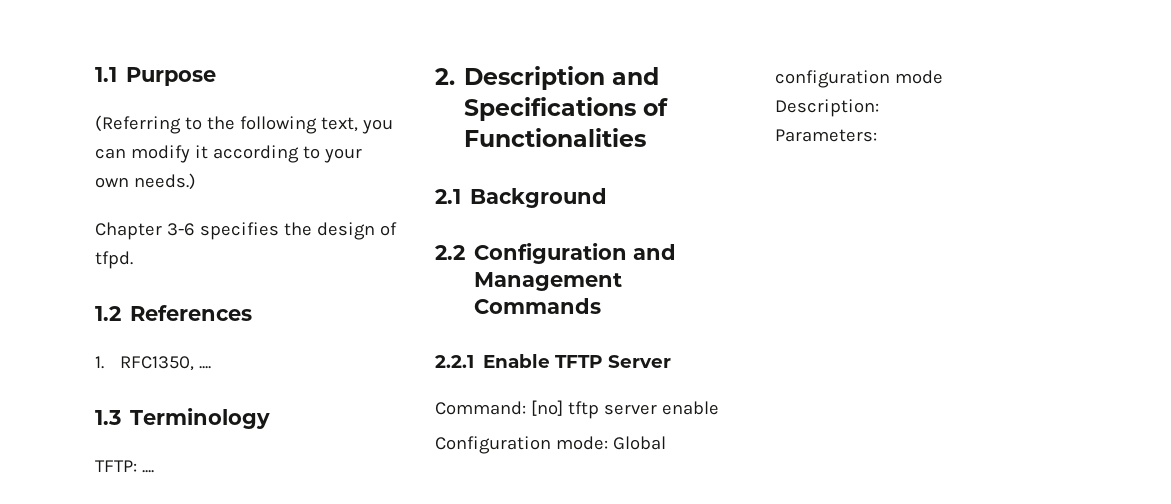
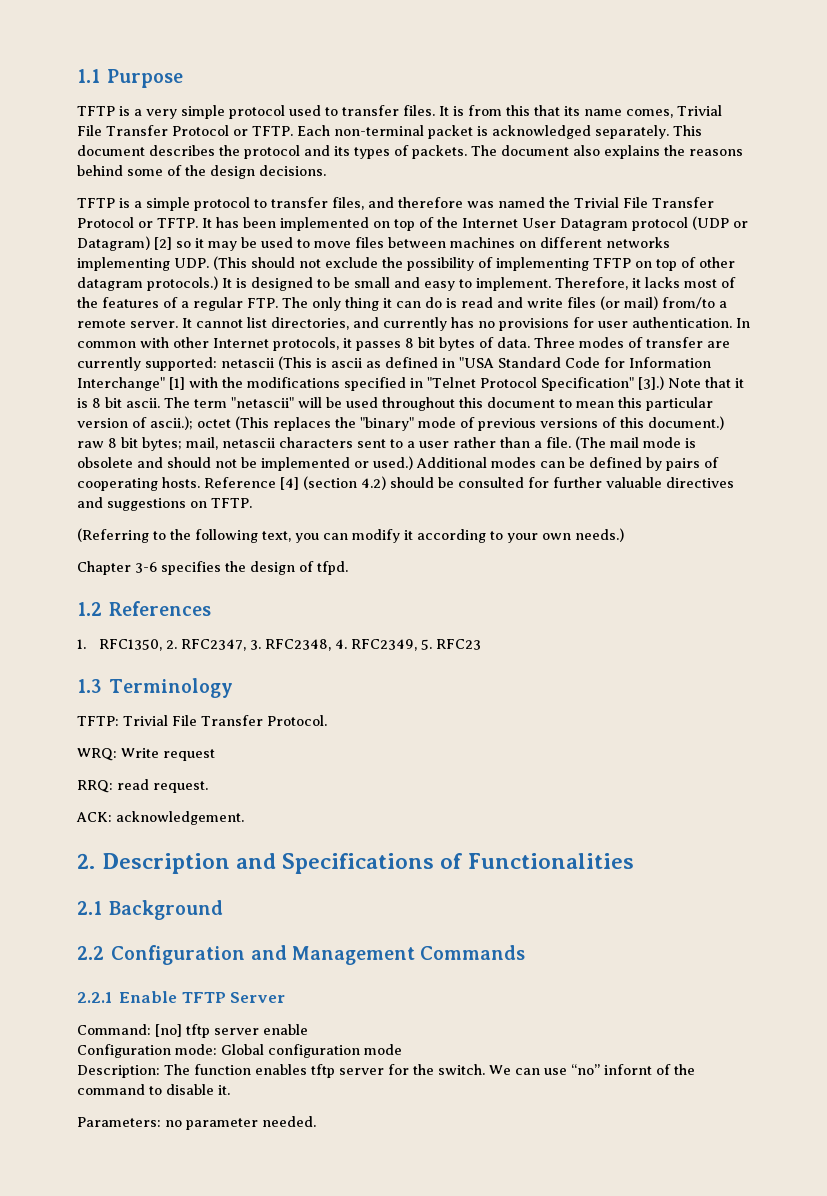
(217, 76) none -> [77,105,722,119] [77,125,702,139] [77,145,743,159] [77,165,326,179] [77,197,714,211] [77,216,748,231] [77,236,670,251] [77,256,735,271] [77,276,736,291] [77,296,727,311] [77,317,750,331] [77,337,730,351] [77,356,711,371] [77,376,744,391] [77,397,713,411] [77,416,724,431] [77,436,696,451] [77,456,719,471] [77,476,734,491] [77,497,252,511] // TFTP is a very simple protocol used to transfer files. It is from this that its name comes, Trivial File Transfer Protocol or TFTP. Each non-terminal packet is acknowledged separately. This document describes the protocol and its types of packets. The document also explains the reasons behind some of the design decisions. // TFTP is a simple protocol to transfer files, and therefore was named the Trivial File Transfer Protocol or TFTP. It has been implemented on top of the Internet User Datagram protocol (UDP or Datagram) [2] so it may be used to move files between machines on different networks implementing UDP. (This should not exclude the possibility of implementing TFTP on top of other datagram protocols.) It is designed to be small and easy to implement. Therefore, it lacks most of the features of a regular FTP. The only thing it can do is read and write files (or mail) from/to a remote server. It cannot list directories, and currently has no provisions for user authentication. In common with other Internet protocols, it passes 8 bit bytes of data. Three modes of transfer are currently supported: netascii (This is ascii as defined in "USA Standard Code for Information Interchange" [1] with the modifications specified in "Telnet Protocol Specification" [3].) Note that it is 8 bit ascii. The term "netascii" will be used throughout this document to mean this particular version of ascii.); octet (This replaces the "binary" mode of previous versions of this document.) raw 8 bit bytes; mail, netascii characters sent to a user rather than a file. (The mail mode is obsolete and should not be implemented or used.) Additional modes can be defined by pairs of cooperating hosts. Reference [4] (section 4.2) should be consulted for further valuable directives and suggestions on TFTP.
[199,366,212,369] [95,408,271,429] [95,460,154,473] .... // 1.3 Terminology // TFTP: .... -> [165,639,481,651] [77,678,234,698] [77,715,327,726] [77,748,215,761] [77,779,208,793] [76,811,244,825] 2. RFC2347, 3. RFC2348, 4. RFC2349, 5. RFC23 // 1.3 Terminology // TFTP: Trivial File Transfer Protocol. // WRQ: Write request // RRQ: read request. // ACK: acknowledgement.
[775,129,877,142] // Parameters: -> [164,1064,695,1078] [77,1084,230,1095] [77,1116,316,1130] The function enables tftp server for the switch. We can use “no” infornt of the command to disable it. // Parameters: no parameter needed.

